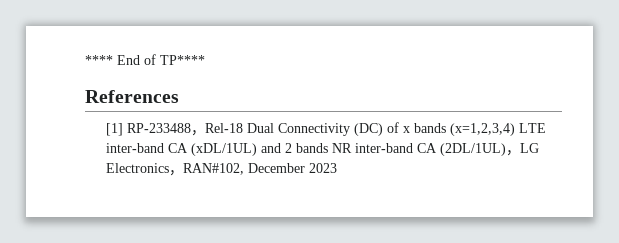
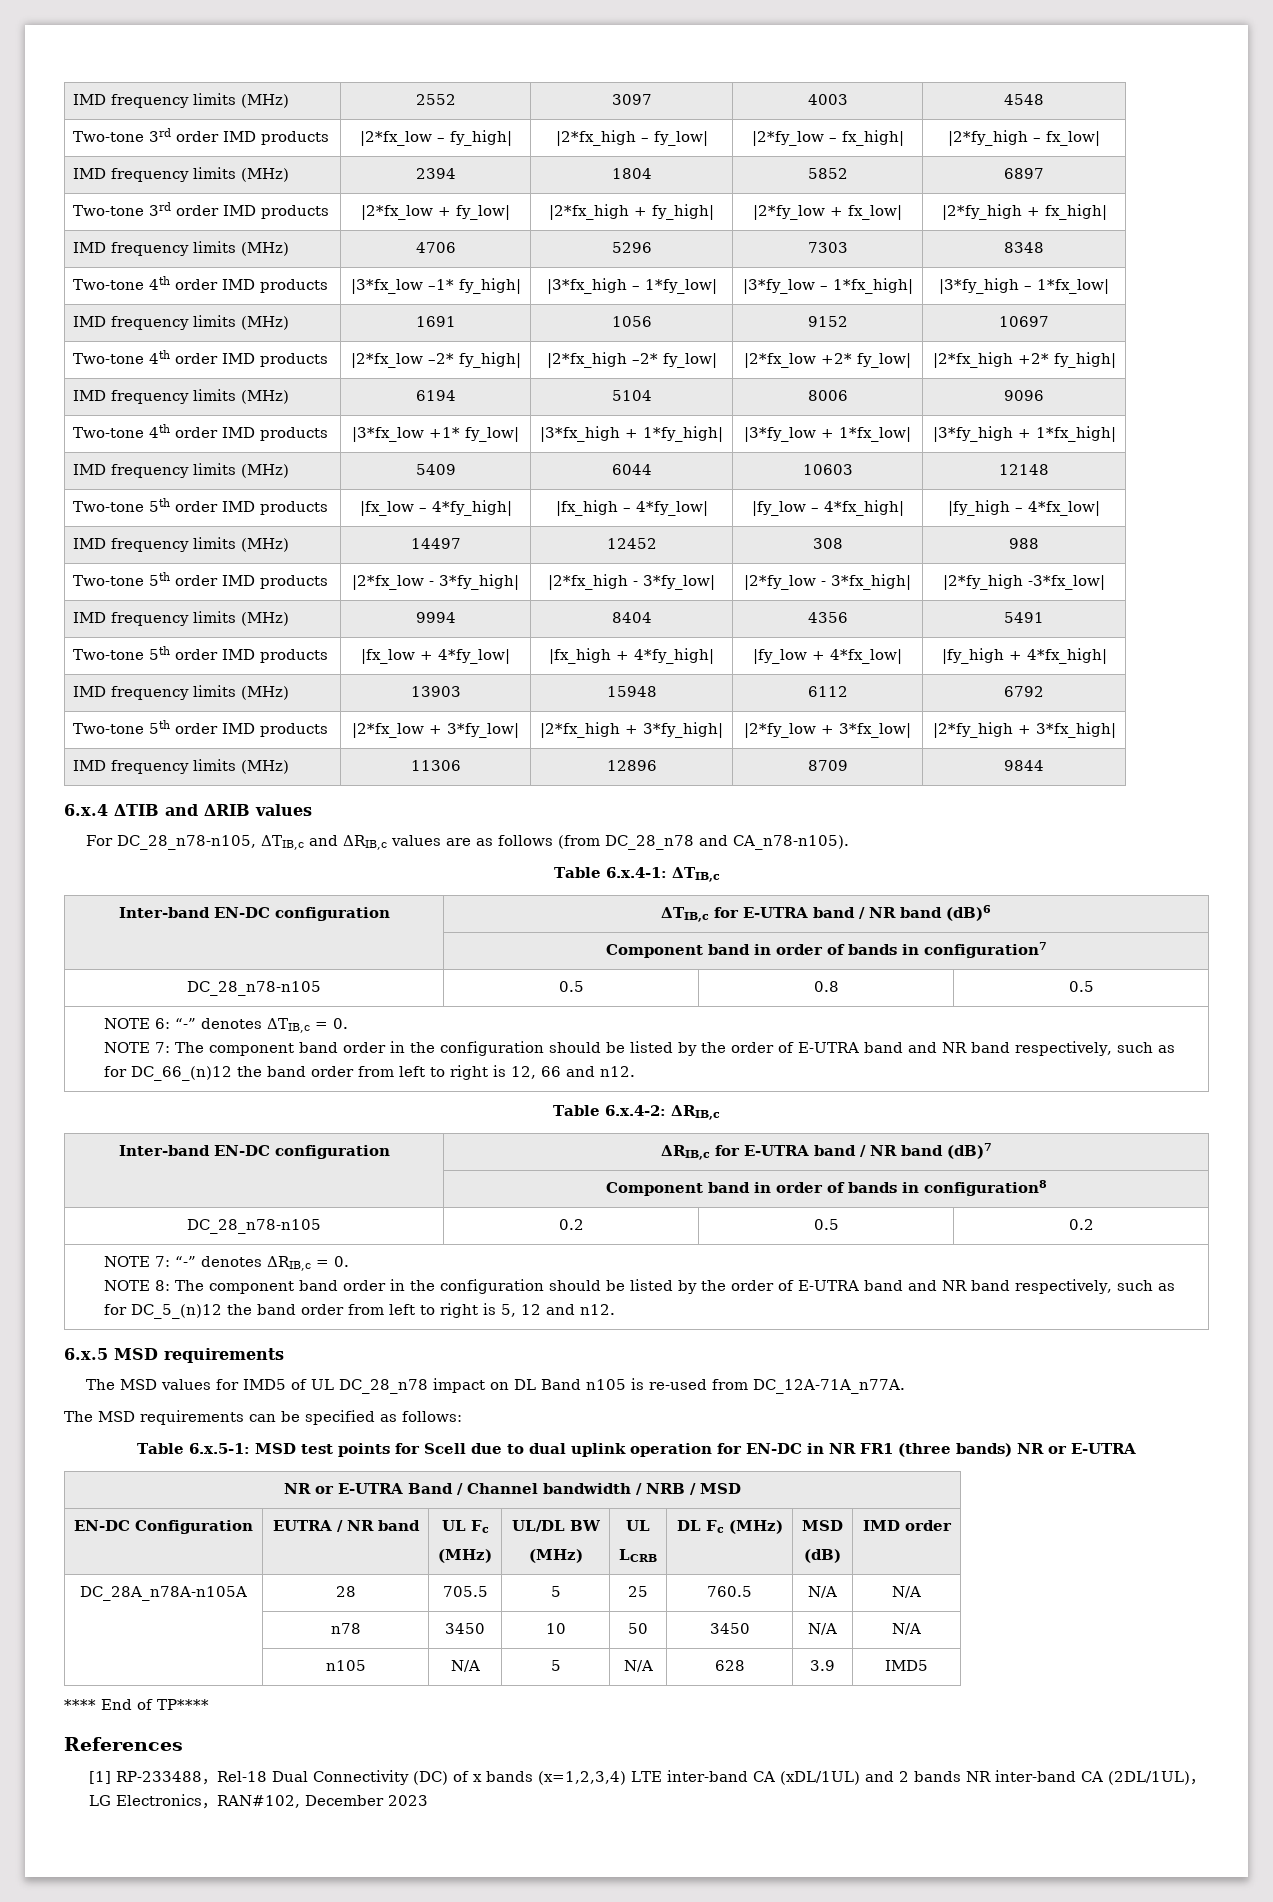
(85, 60) none -> [73,93,290,108] [415,94,456,105] [611,94,652,105] [807,94,848,105] [1004,94,1044,105] [73,128,330,145] [359,130,512,146] [555,130,708,146] [751,130,904,146] [948,130,1100,146] [73,167,290,182] [415,168,456,179] [611,168,652,179] [807,168,848,179] [1004,168,1044,179] [73,202,330,219] [361,205,510,220] [549,204,714,220] [753,205,902,220] [941,204,1107,220] [73,241,290,256] [415,242,456,253] [611,242,652,253] [807,242,848,253] [1004,242,1044,253] [73,276,329,293] [350,278,521,294] [546,278,717,294] [742,278,913,294] [939,278,1109,294] [73,315,290,330] [415,316,456,327] [611,316,652,327] [807,316,848,327] [999,316,1049,327] [73,350,329,367] [350,352,521,368] [546,352,717,368] [744,353,911,368] [932,352,1116,368] [73,389,290,404] [415,390,456,401] [611,390,652,401] [807,390,848,401] [1004,390,1044,401] [73,424,329,441] [352,427,519,442] [540,426,723,442] [744,427,911,442] [932,426,1116,442] [73,463,290,478] [415,464,456,475] [611,464,652,475] [802,464,853,475] [999,464,1049,475] [73,498,329,515] [359,500,512,516] [555,500,708,516] [751,500,904,516] [948,500,1100,516] [73,537,290,552] [410,538,461,549] [606,538,657,549] [812,538,843,549] [1009,538,1039,549] [73,572,329,589] [352,574,519,590] [548,574,715,590] [744,574,911,590] [943,574,1105,590] [73,611,290,626] [415,612,456,623] [611,612,652,623] [807,612,848,623] [1004,612,1044,623] [73,646,329,663] [361,649,510,664] [549,648,714,664] [753,649,902,664] [941,648,1107,664] [73,685,290,700] [410,686,461,697] [606,686,657,697] [807,686,848,697] [1004,686,1044,697] [73,720,329,737] [352,723,519,738] [540,722,723,738] [744,723,911,738] [932,722,1116,738] [73,759,290,774] [410,760,461,771] [606,760,657,771] [807,760,848,771] [1004,760,1044,771] [64,804,312,816] [86,835,850,850] [553,867,720,882] [118,907,390,921] [661,905,992,922] [605,942,1047,958] [187,981,321,996] [558,981,584,992] [813,981,839,992] [1068,981,1094,992] [103,1018,348,1033] [103,1041,1175,1056] [103,1065,635,1081] [553,1105,720,1120] [118,1145,390,1159] [660,1143,992,1160] [605,1180,1047,1196] [187,1219,321,1234] [558,1219,584,1230] [813,1219,839,1230] [1068,1219,1094,1230] [103,1256,349,1271] [103,1279,1175,1294] [103,1303,615,1319] [64,1348,284,1363] [86,1378,906,1394] [64,1410,462,1425] [137,1443,1136,1457] [284,1483,742,1495] [74,1520,253,1534] [272,1520,420,1532] [441,1520,489,1533] [438,1549,492,1563] [511,1520,601,1532] [528,1549,583,1563] [626,1520,650,1531] [619,1549,657,1562] [676,1520,783,1534] [802,1520,843,1531] [804,1549,841,1563] [862,1520,952,1531] [80,1586,247,1601] [335,1586,356,1597] [442,1586,488,1597] [550,1586,561,1597] [628,1586,648,1597] [707,1586,752,1597] [808,1586,837,1598] [892,1586,921,1598] [330,1623,361,1634] [445,1623,485,1634] [545,1623,566,1634] [628,1623,648,1634] [709,1623,750,1634] [808,1623,837,1635] [892,1623,921,1635] [325,1660,366,1671] [450,1660,480,1672] [550,1660,561,1671] [623,1660,653,1672] [714,1660,745,1671] [810,1660,835,1671] [885,1660,928,1671] IMD frequency limits (MHz) | 2552 | 3097 | 4003 | 4548 // Two-tone 3rd order IMD products | |2*fx_low – fy_high| | |2*fx_high – fy_low| | |2*fy_low – fx_high| | |2*fy_high – fx_low| // IMD frequency limits (MHz) | 2394 | 1804 | 5852 | 6897 // Two-tone 3rd order IMD products | |2*fx_low + fy_low| | |2*fx_high + fy_high| | |2*fy_low + fx_low| | |2*fy_high + fx_high| // IMD frequency limits (MHz) | 4706 | 5296 | 7303 | 8348 // Two-tone 4th order IMD products | |3*fx_low –1* fy_high| | |3*fx_high – 1*fy_low| | |3*fy_low – 1*fx_high| | |3*fy_high – 1*fx_low| // IMD frequency limits (MHz) | 1691 | 1056 | 9152 | 10697 // Two-tone 4th order IMD products | |2*fx_low –2* fy_high| | |2*fx_high –2* fy_low| | |2*fx_low +2* fy_low| | |2*fx_high +2* fy_high| // IMD frequency limits (MHz) | 6194 | 5104 | 8006 | 9096 // Two-tone 4th order IMD products | |3*fx_low +1* fy_low| | |3*fx_high + 1*fy_high| | |3*fy_low + 1*fx_low| | |3*fy_high + 1*fx_high| // IMD frequency limits (MHz) | 5409 | 6044 | 10603 | 12148 // Two-tone 5th order IMD products | |fx_low – 4*fy_high| | |fx_high – 4*fy_low| | |fy_low – 4*fx_high| | |fy_high – 4*fx_low| // IMD frequency limits (MHz) | 14497 | 12452 | 308 | 988 // Two-tone 5th order IMD products | |2*fx_low - 3*fy_high| | |2*fx_high - 3*fy_low| | |2*fy_low - 3*fx_high| | |2*fy_high -3*fx_low| // IMD frequency limits (MHz) | 9994 | 8404 | 4356 | 5491 // Two-tone 5th order IMD products | |fx_low + 4*fy_low| | |fx_high + 4*fy_high| | |fy_low + 4*fx_low| | |fy_high + 4*fx_high| // IMD frequency limits (MHz) | 13903 | 15948 | 6112 | 6792 // Two-tone 5th order IMD products | |2*fx_low + 3*fy_low| | |2*fx_high + 3*fy_high| | |2*fy_low + 3*fx_low| | |2*fy_high + 3*fx_high| // IMD frequency limits (MHz) | 11306 | 12896 | 8709 | 9844 // 6.x.4 ∆TIB and ∆RIB values // For DC_28_n78-n105, ΔTIB,c and ΔRIB,c values are as follows (from DC_28_n78 and CA_n78-n105). // Table 6.x.4-1: ΔTIB,c // Inter-band EN-DC configuration | ΔTIB,c for E-UTRA band / NR band (dB)6 // | Component band in order of bands in configuration7 // DC_28_n78-n105 | 0.5 | 0.8 | 0.5 // NOTE 6: “-” denotes ΔTIB,c = 0. // NOTE 7: The component band order in the configuration should be listed by the order of E-UTRA band and NR band respectively, such as for DC_66_(n)12 the band order from left to right is 12, 66 and n12. // Table 6.x.4-2: ΔRIB,c // Inter-band EN-DC configuration | ΔRIB,c for E-UTRA band / NR band (dB)7 // | Component band in order of bands in configuration8 // DC_28_n78-n105 | 0.2 | 0.5 | 0.2 // NOTE 7: “-” denotes ΔRIB,c = 0. // NOTE 8: The component band order in the configuration should be listed by the order of E-UTRA band and NR band respectively, such as for DC_5_(n)12 the band order from left to right is 5, 12 and n12. // 6.x.5 MSD requirements // The MSD values for IMD5 of UL DC_28_n78 impact on DL Band n105 is re-used from DC_12A-71A_n77A. // The MSD requirements can be specified as follows: // Table 6.x.5-1: MSD test points for Scell due to dual uplink operation for EN-DC in NR FR1 (three bands) NR or E-UTRA // NR or E-UTRA Band / Channel bandwidth / NRB / MSD // EN-DC Configuration | EUTRA / NR band | UL Fc // (MHz) | UL/DL BW // (MHz) | UL // LCRB | DL Fc (MHz) | MSD // (dB) | IMD order // DC_28A_n78A-n105A | 28 | 705.5 | 5 | 25 | 760.5 | N/A | N/A // | n78 | 3450 | 10 | 50 | 3450 | N/A | N/A // | n105 | N/A | 5 | N/A | 628 | 3.9 | IMD5 //

